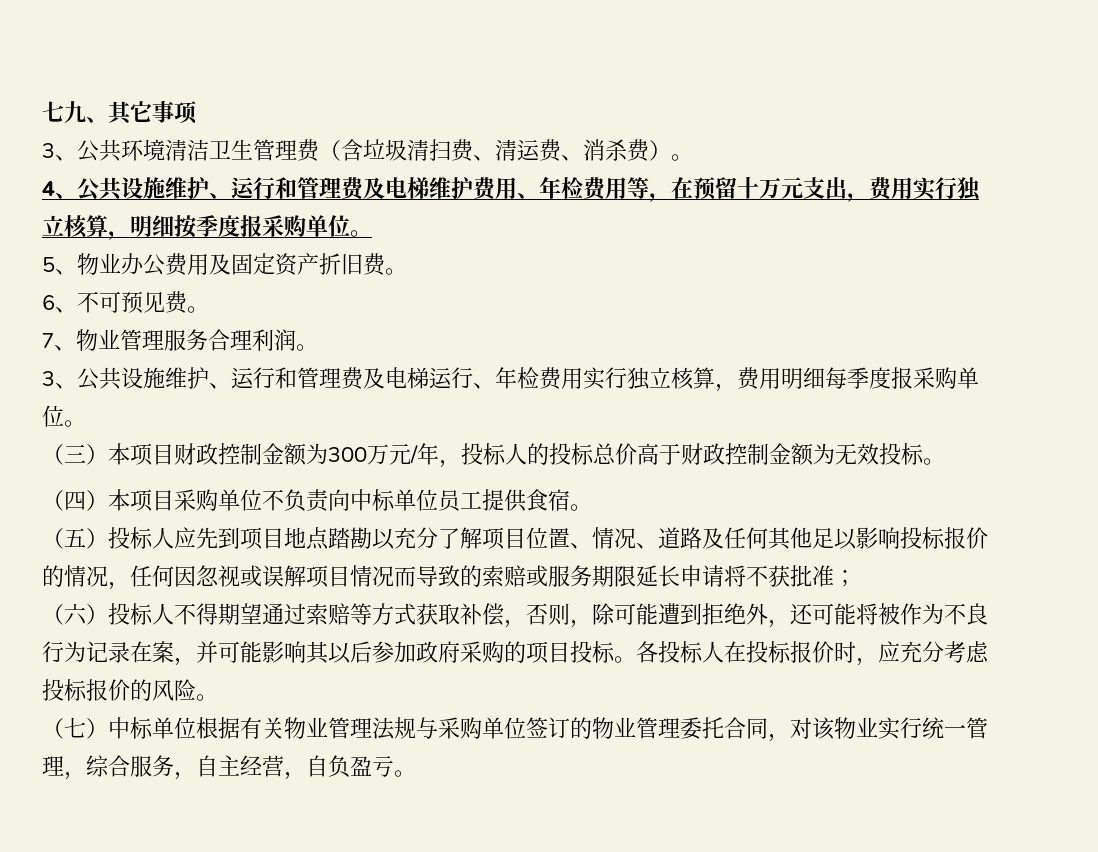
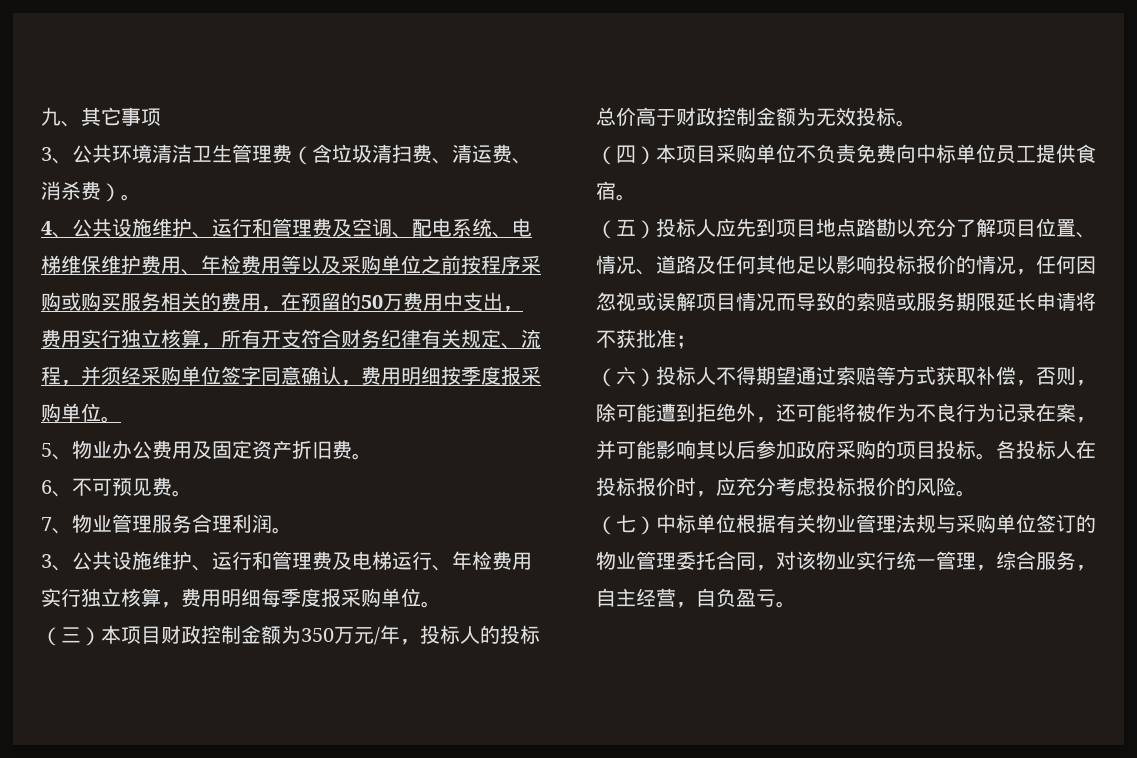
[42,101,64,122] 七 -> (41, 116) none
[385,177,429,199] 电梯 -> [352,218,532,238] [41,255,101,274] 空调、配电系统、电梯维保
[649,176,803,202] ，在预留十万元 -> [301,255,541,274] [41,292,463,312] 以及采购单位之前按程序采购或购买服务相关的费用，在预留的50万费用中
(130, 235) none -> [221,329,541,349] [41,366,401,386] 所有开支符合财务纪律有关规定、流程，并须经采购单位签字同意确认，费用
[328,447,367,462] 300 -> [301,628,334,642] 350
(329, 500) none -> [856,144,896,163] 免费

